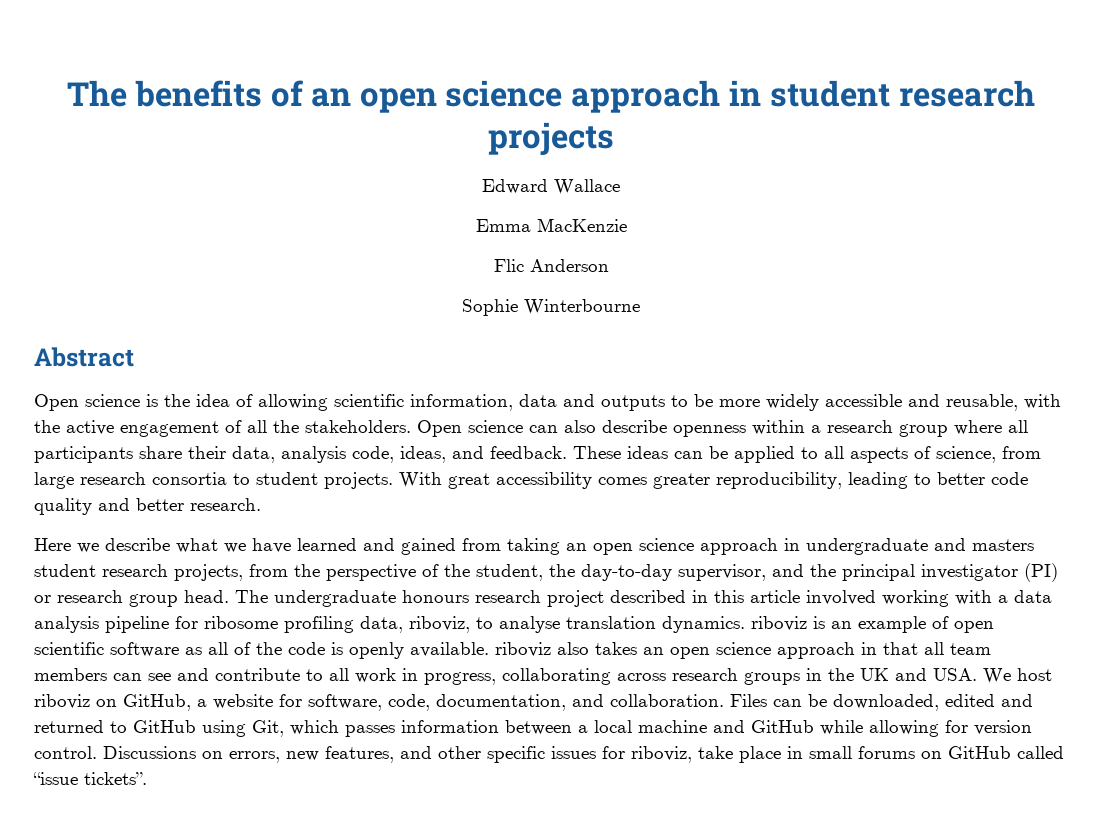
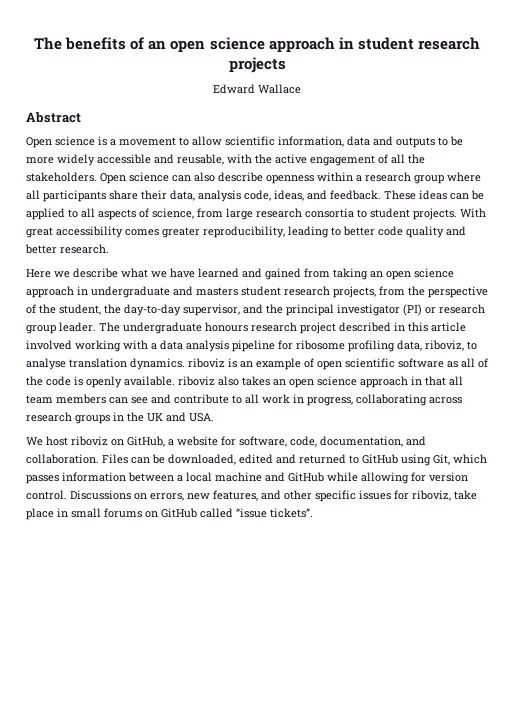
[475,218,627,232] [493,259,609,272] [462,299,640,316] // Emma MacKenzie // Flic Anderson // Sophie Winterbourne -> (301, 89) none
[164,394,328,411] the idea of allowing -> [110,136,222,146] a movement to allow
[184,590,229,603] head. -> [59,322,96,332] leader.
(977, 674) none -> (214, 417) //

